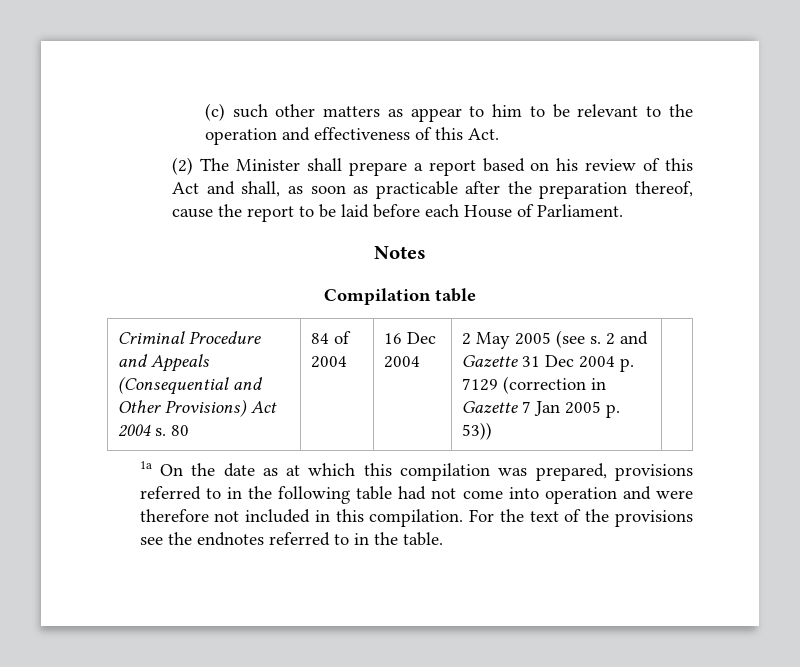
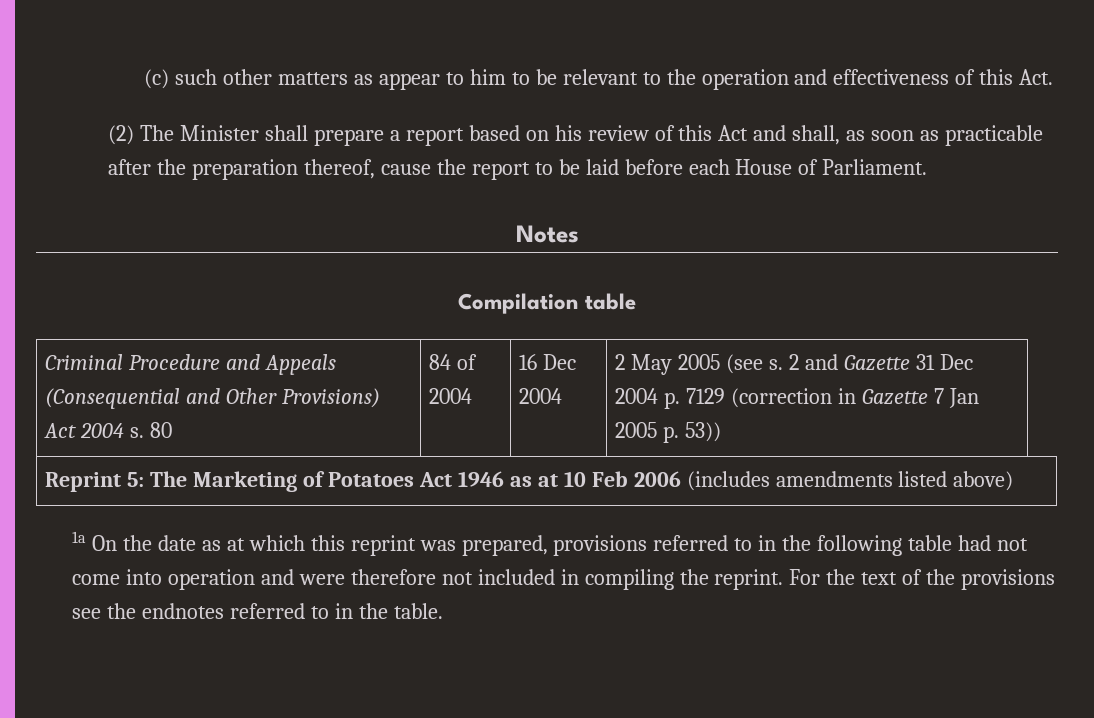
(492, 431) | -> [45,471,1014,492] // Reprint 5: The Marketing of Potatoes Act 1946 as at 10 Feb 2006 (includes amendments listed above)
[400,463,491,481] compilation -> [350,535,416,556] reprint
[335,509,464,527] this compilation. -> [584,569,784,590] compiling the reprint.

